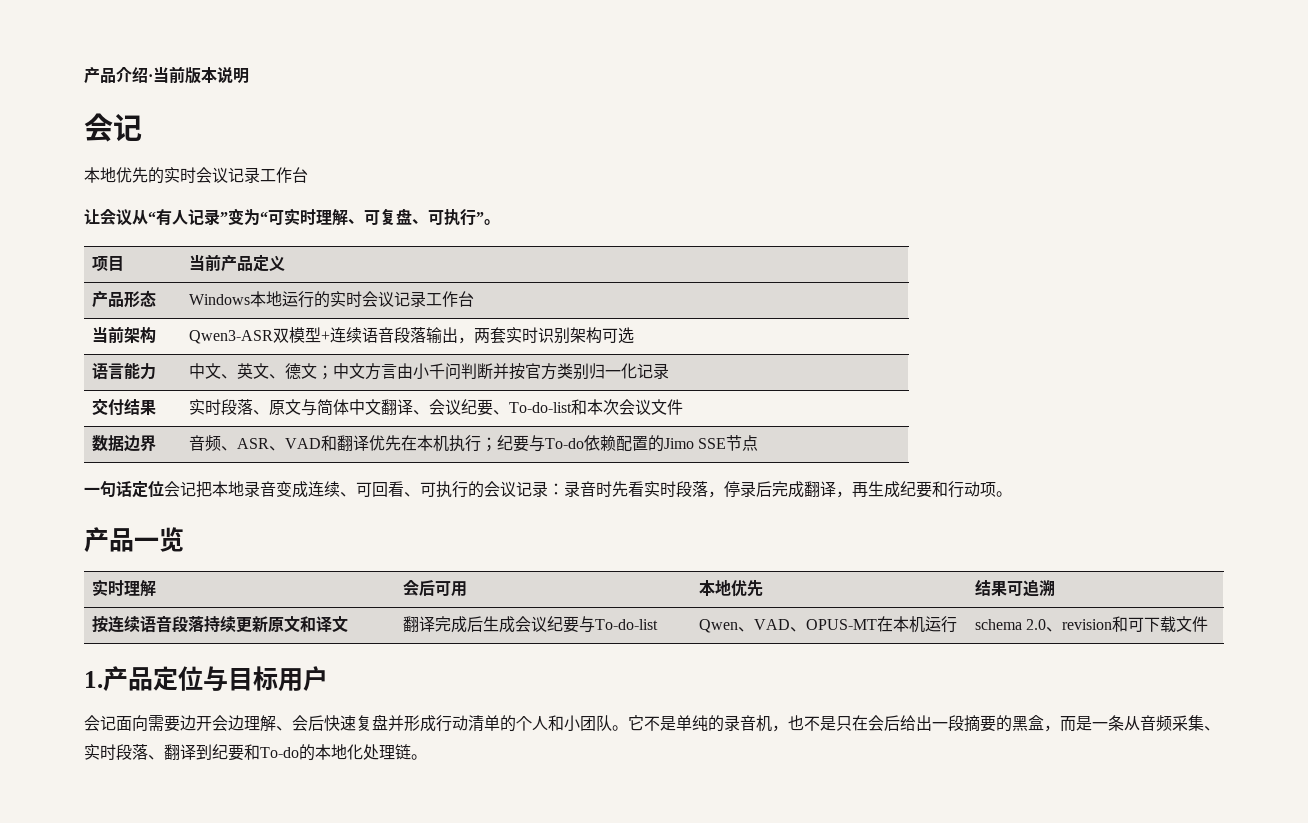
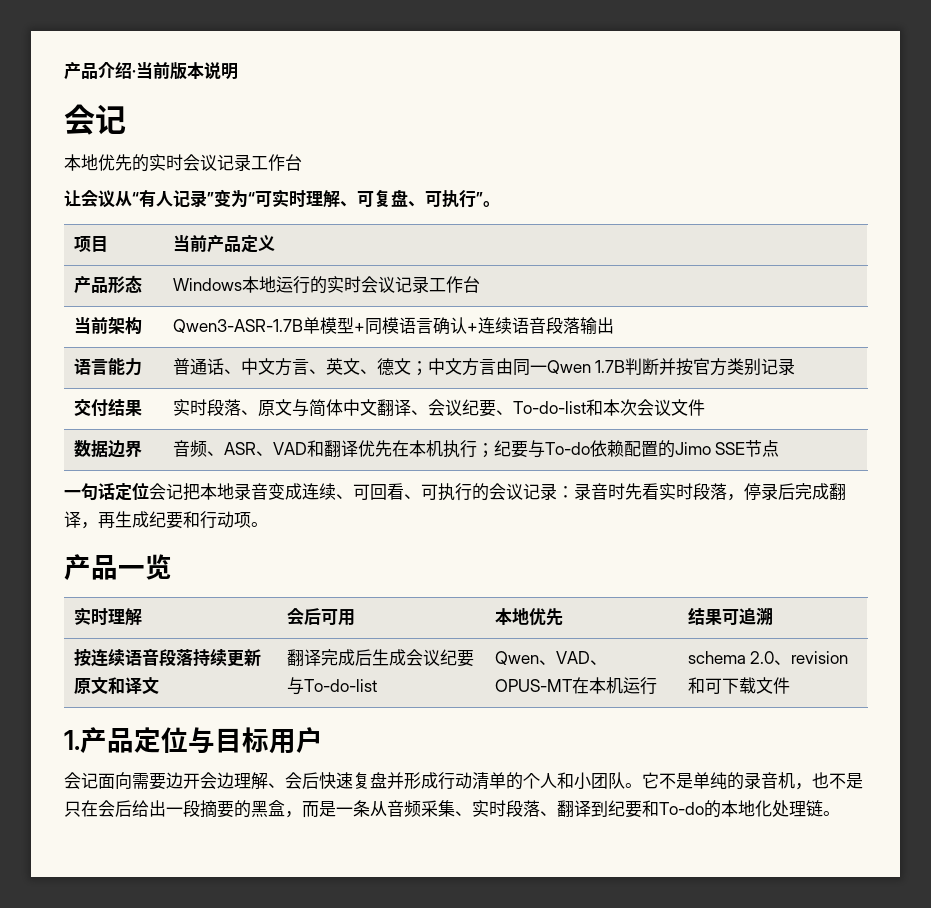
[188,328,289,344] Qwen3-ASR双 -> [172,317,320,334] Qwen3-ASR-1.7B单
(330, 336) none -> [364,317,478,335] 同模语言确认+
[457,327,634,344] [91,362,156,380] [188,363,221,379] ，两套实时识别架构可选 // 语言能力 | 中文 -> [73,357,142,376] [172,358,309,376] // 语言能力 | 普通话、中文方言
[412,363,461,380] 小千问 -> [512,359,626,376] 同一Qwen 1.7B
[588,363,637,379] 归一化 -> (762, 367) none

